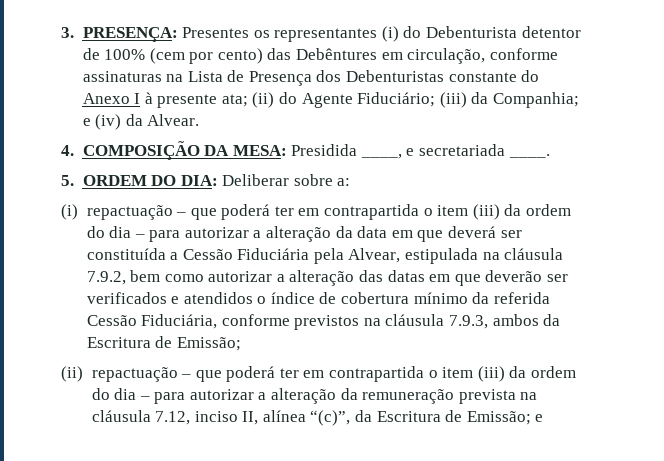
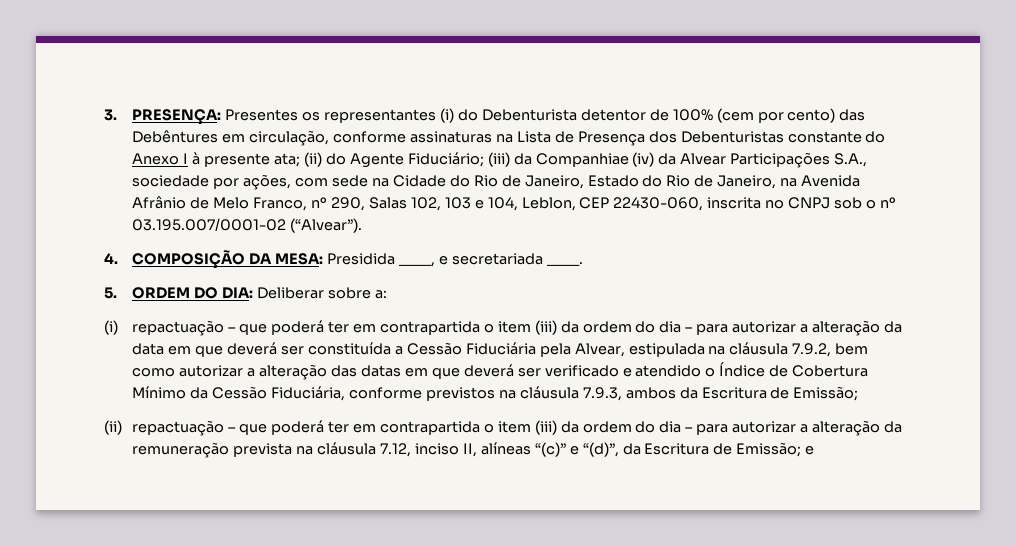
[492,92,579,108] [82,114,200,130] Companhia; e (iv) da Alvear. -> [535,152,868,168] [132,174,860,190] [132,196,896,211] [132,218,363,233] Companhiae (iv) da Alvear Participações S.A., sociedade por ações, com sede na Cidade do Rio de Janeiro, Estado do Rio de Janeiro, na Avenida Afrânio de Melo Franco, nº 290, Salas 102, 103 e 104, Leblon, CEP 22430-060, inscrita no CNPJ sob o nº 03.195.007/0001-02 (“Alvear”).
[485,270,568,282] [86,292,550,304] deverão ser verificados e atendidos o índice de cobertura mínimo da referida -> [463,362,869,377] [132,386,209,399] deverá ser verificado e atendido o Índice de Cobertura Mínimo da
[262,410,351,426] alínea “(c)”, -> [480,442,619,457] alíneas “(c)” e “(d)”,

